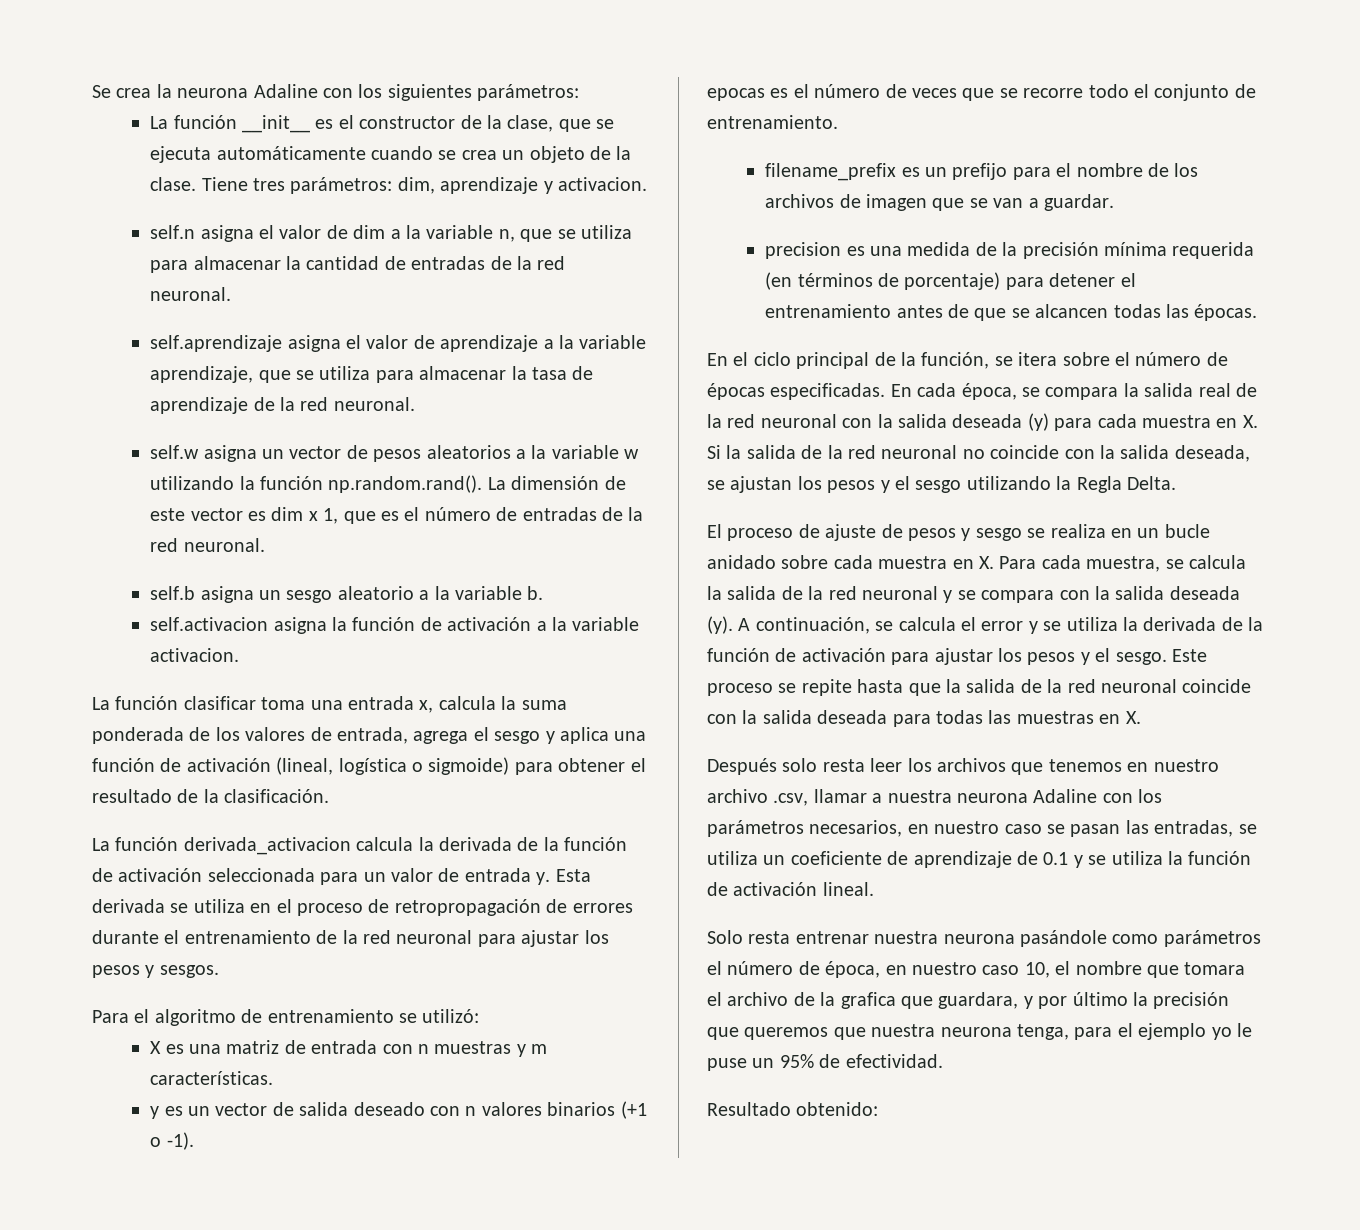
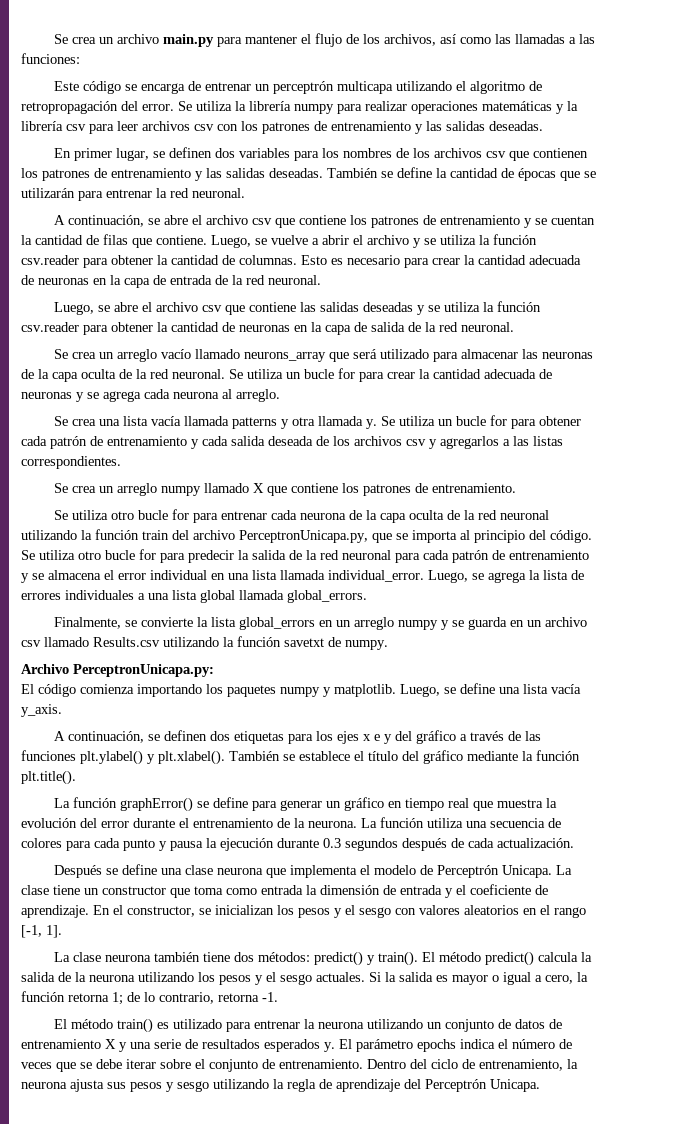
[92,84,580,101] [150,115,615,133] [150,146,632,163] [150,177,648,194] [150,225,633,242] [150,256,566,273] [150,287,232,301] [150,335,647,352] [150,366,594,383] [150,397,415,414] [150,445,640,462] [150,475,626,493] [150,507,644,524] [150,538,265,552] [150,586,544,603] [150,617,640,634] [150,648,240,662] [92,696,567,713] [92,727,647,744] [92,757,646,775] [92,789,330,803] [92,837,628,855] [92,868,591,885] [92,899,633,916] Se crea la neurona Adaline con los siguientes parámetros: // La función __init__ es el constructor de la clase, que se ejecuta automáticamente cuando se crea un objeto de la clase. Tiene tres parámetros: dim, aprendizaje y activacion. // self.n asigna el valor de dim a la variable n, que se utiliza para almacenar la cantidad de entradas de la red neuronal. // self.aprendizaje asigna el valor de aprendizaje a la variable aprendizaje, que se utiliza para almacenar la tasa de aprendizaje de la red neuronal. // self.w asigna un vector de pesos aleatorios a la variable w utilizando la función np.random.rand(). La dimensión de este vector es dim x 1, que es el número de entradas de la red neuronal. // self.b asigna un sesgo aleatorio a la variable b. // self.activacion asigna la función de activación a la variable activacion. // La función clasificar toma una entrada x, calcula la suma ponderada de los valores de entrada, agrega el sesgo y aplica una función de activación (lineal, logística o sigmoide) para obtener el resultado de la clasificación. // La función derivada_activacion calcula la derivada de la función de activación seleccionada para un valor de entrada y. Esta derivada se utiliza en el proceso de retropropagación de errores -> [54,33,596,47] [21,53,80,64] [54,81,543,94] [21,101,578,114] [21,121,543,134] [54,147,589,161] [21,167,596,181] [21,188,245,201] [54,215,596,228] [21,234,537,248] [21,255,581,268] [21,275,321,288] [54,301,542,315] [21,322,514,335] [54,349,594,362] [21,368,552,382] [21,389,280,402] [54,415,582,429] [21,436,563,449] [21,456,121,469] [54,483,517,496] [54,509,550,523] [21,529,592,543] [21,549,589,563] [21,570,584,583] [21,590,367,603] [54,617,588,630] [21,636,388,650] [21,664,214,677] [21,683,581,697] [21,704,62,717] [54,730,542,744] [21,750,580,765] [21,770,76,785] [54,797,558,812] [21,818,129,828] Se crea un archivo main.py para mantener el flujo de los archivos, así como las llamadas a las funciones: // Este código se encarga de entrenar un perceptrón multicapa utilizando el algoritmo de retropropagación del error. Se utiliza la librería numpy para realizar operaciones matemáticas y la librería csv para leer archivos csv con los patrones de entrenamiento y las salidas deseadas. // En primer lugar, se definen dos variables para los nombres de los archivos csv que contienen los patrones de entrenamiento y las salidas deseadas. También se define la cantidad de épocas que se utilizarán para entrenar la red neuronal. // A continuación, se abre el archivo csv que contiene los patrones de entrenamiento y se cuentan la cantidad de filas que contiene. Luego, se vuelve a abrir el archivo y se utiliza la función csv.reader para obtener la cantidad de columnas. Esto es necesario para crear la cantidad adecuada de neuronas en la capa de entrada de la red neuronal. // Luego, se abre el archivo csv que contiene las salidas deseadas y se utiliza la función csv.reader para obtener la cantidad de neuronas en la capa de salida de la red neuronal. // Se crea un arreglo vacío llamado neurons_array que será utilizado para almacenar las neuronas de la capa oculta de la red neuronal. Se utiliza un bucle for para crear la cantidad adecuada de neuronas y se agrega cada neurona al arreglo. // Se crea una lista vacía llamada patterns y otra llamada y. Se utiliza un bucle for para obtener cada patrón de entrenamiento y cada salida deseada de los archivos csv y agregarlos a las listas correspondientes. // Se crea un arreglo numpy llamado X que contiene los patrones de entrenamiento. // Se utiliza otro bucle for para entrenar cada neurona de la capa oculta de la red neuronal utilizando la función train del archivo PerceptronUnicapa.py, que se importa al principio del código. Se utiliza otro bucle for para predecir la salida de la red neuronal para cada patrón de entrenamiento y se almacena el error individual en una lista llamada individual_error. Luego, se agrega la lista de errores individuales a una lista global llamada global_errors. // Finalmente, se convierte la lista global_errors en un arreglo numpy y se guarda en un archivo csv llamado Results.csv utilizando la función savetxt de numpy. // Archivo PerceptronUnicapa.py: // El código comienza importando los paquetes numpy y matplotlib. Luego, se define una lista vacía y_axis. // A continuación, se definen dos etiquetas para los ejes x e y del gráfico a través de las funciones plt.ylabel() y plt.xlabel(). También se establece el título del gráfico mediante la función plt.title(). // La función graphError() se define para generar un gráfico en tiempo real que muestra la evolución del error
[363,930,609,947] [92,965,219,978] [92,1009,480,1026] [150,1040,548,1057] [150,1071,274,1085] [150,1101,647,1119] [150,1132,194,1150] [707,88,789,101] red neuronal para ajustar los pesos y sesgos. // Para el algoritmo de entrenamiento se utilizó: // X es una matriz de entrada con n muestras y m características. // y es un vector de salida deseado con n valores binarios (+1 o -1). // epocas es -> [308,817,561,828] [21,838,574,851] [54,864,573,878] [21,884,548,898] [21,905,586,918] [21,925,62,938] [54,951,593,966] [21,972,588,985] [21,991,278,1005] [54,1018,563,1033] [21,1039,495,1052] neurona. La función utiliza una secuencia de colores para cada punto y pausa la ejecución durante 0.3 segundos después de cada actualización. // Después se define una clase neurona que implementa el modelo de Perceptrón Unicapa. La clase tiene un constructor que toma como entrada la dimensión de entrada y el coeficiente de aprendizaje. En el constructor, se inicializan los pesos y el sesgo con valores aleatorios en el rango [-1, 1]. // La clase neurona también tiene dos métodos: predict() y train(). El método predict() calcula la salida de la neurona utilizando los pesos y el sesgo actuales. Si la salida es mayor o igual a cero, la función retorna 1; de lo contrario, retorna -1. // El método train() es utilizado para entrenar la neurona utilizando un conjunto de datos de entrenamiento X y una serie de resultados esperados y. El parámetro epochs indica
[1023,84,1129,98] recorre todo -> [96,1059,191,1069] debe iterar sobre
[765,163,1199,181] [765,194,1115,211] [765,242,1255,259] [765,272,1136,290] [765,304,1258,321] [707,352,1228,369] [707,383,1257,400] [707,413,1258,431] [707,445,1250,462] [707,476,910,493] // filename_prefix es un prefijo para el nombre de los archivos de imagen que se van a guardar. // precision es una medida de la precisión mínima requerida (en términos de porcentaje) para detener el entrenamiento antes de que se alcancen todas las épocas. // En el ciclo principal de la función, se itera sobre el número de épocas especificadas. En cada época, se compara la salida real de la red neuronal con la salida deseada (y) para cada muestra en X. Si la salida de la red neuronal no coincide con la salida deseada, se ajustan los pesos y el -> [367,1059,578,1071] [21,1079,174,1092] Dentro del ciclo de entrenamiento, la neurona ajusta sus pesos y
[1076,476,1176,493] [707,524,1210,541] [707,555,1246,572] [707,586,1240,603] [707,616,1264,634] [707,648,1207,665] [707,679,1252,696] [707,710,1141,727] [707,758,1219,775] [707,789,1163,806] [707,820,1257,837] [707,851,1252,868] [707,882,874,896] [707,930,1261,947] [707,961,1246,978] [707,992,1230,1009] [707,1023,1252,1040] [707,1054,943,1071] [707,1102,879,1116] Regla Delta. // El proceso de ajuste de pesos y sesgo se realiza en un bucle anidado sobre cada muestra en X. Para cada muestra, se calcula la salida de la red neuronal y se compara con la salida deseada (y). A continuación, se calcula el error y se utiliza la derivada de la función de activación para ajustar los pesos y el sesgo. Este proceso se repite hasta que la salida de la red neuronal coincide con la salida deseada para todas las muestras en X. // Después solo resta leer los archivos que tenemos en nuestro archivo .csv, llamar a nuestra neurona Adaline con los parámetros necesarios, en nuestro caso se pasan las entradas, se utiliza un coeficiente de aprendizaje de 0.1 y se utiliza la función de activación lineal. // Solo resta entrenar nuestra neurona pasándole como parámetros el número de época, en nuestro caso 10, el nombre que tomara el archivo de la grafica que guardara, y por último la precisión que queremos que nuestra neurona tenga, para el ejemplo yo le puse un 95% de efectividad. // Resultado obtenido: -> [287,1079,540,1092] regla de aprendizaje del Perceptrón Unicapa.

